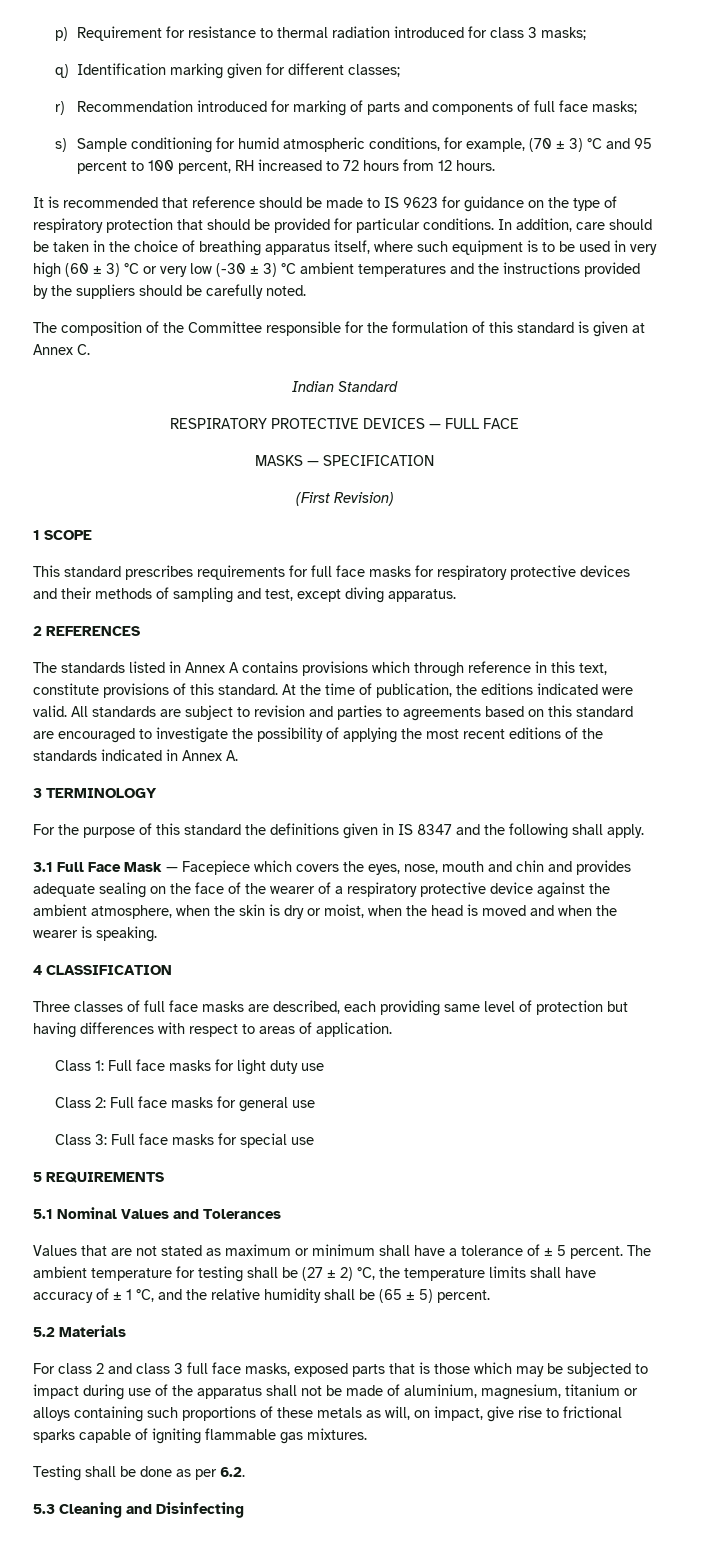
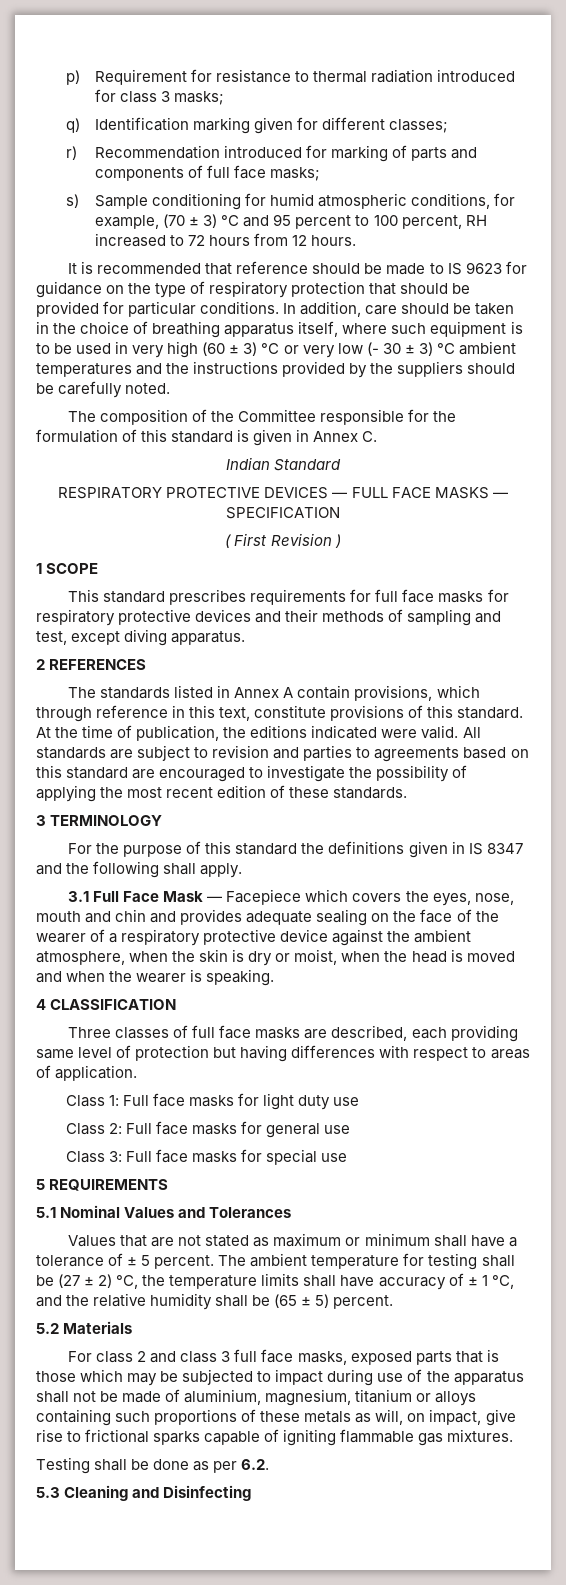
[216,263,246,277] (-30 -> [366,342,401,356] (- 30
[632,323,645,333] at -> [296,429,310,442] in
(519, 423) // -> (431, 492) none
[295,492,394,506] (First Revision) -> [225,533,341,548] ( First Revision )
[242,661,368,676] contains provisions -> [297,685,433,701] contain provisions,
[509,727,603,739] [33,749,238,761] editions of the standards indicated in Annex A. -> [217,785,408,799] edition of these standards.

